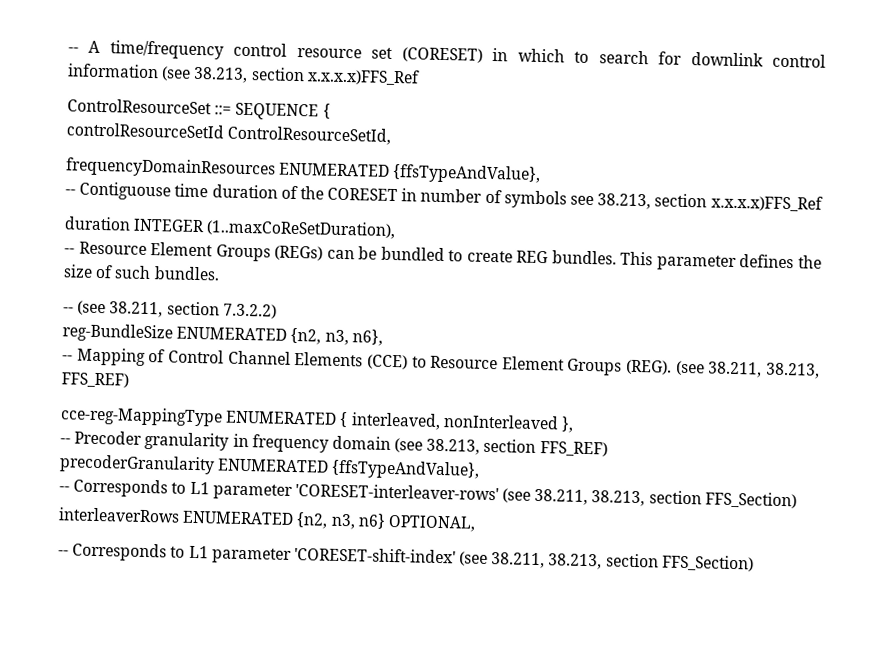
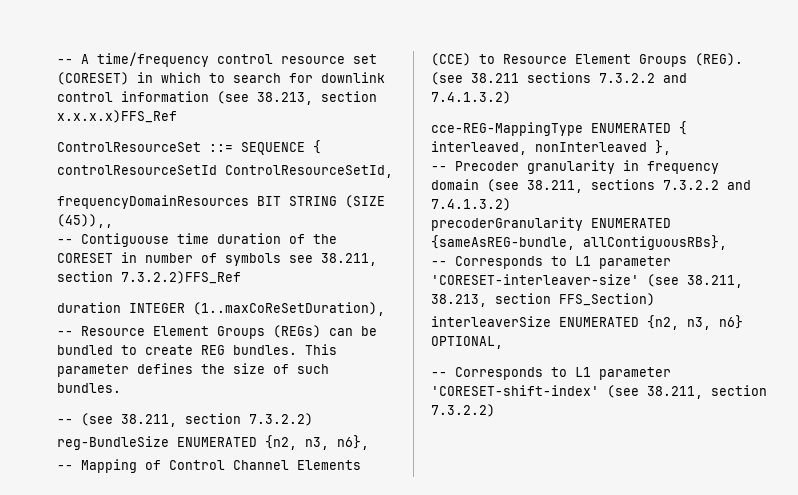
[279,162,542,185] ENUMERATED {ffsTypeAndValue}, -> [257,195,385,208] [57,214,113,228] BIT STRING (SIZE (45)),,
[597,193,823,212] 38.213, section x.x.x.x)FFS_Ref -> [321,253,377,266] [57,271,241,284] 38.211, section 7.3.2.2)FFS_Ref
[707,361,820,379] [61,372,129,388] [60,406,223,427] 38.211, 38.213, FFS_REF) // cce-reg-MappingType -> [471,72,687,83] [431,91,511,104] [431,122,583,136] 38.211 sections 7.3.2.2 and 7.4.1.3.2) // cce-REG-MappingType
[426,438,608,457] 38.213, section FFS_REF) -> [527,179,751,193] [431,198,511,211] 38.211, sections 7.3.2.2 and 7.4.1.3.2)
[331,459,481,480] [59,478,499,501] {ffsTypeAndValue}, // -- Corresponds to L1 parameter 'CORESET-interleaver-rows' -> [431,235,727,250] [431,256,671,269] [431,274,639,285] {sameAsREG-bundle, allContiguousRBs}, // -- Corresponds to L1 parameter 'CORESET-interleaver-size'
[58,507,180,523] interleaverRows -> [431,316,551,327] interleaverSize
[548,553,754,572] 38.213, section FFS_Section) -> [711,385,767,396] [431,404,495,417] section 7.3.2.2)

